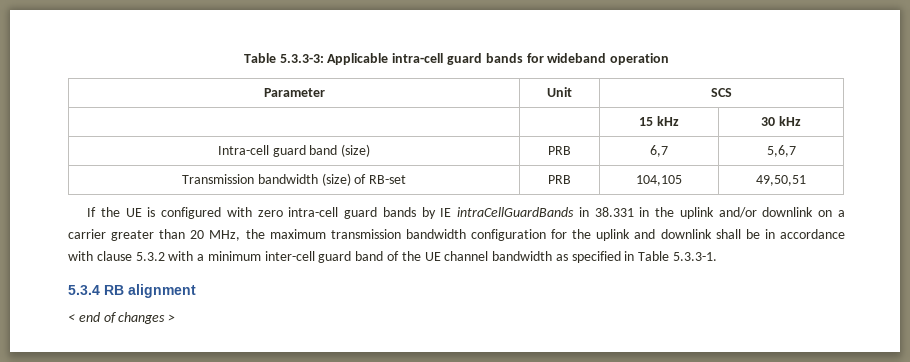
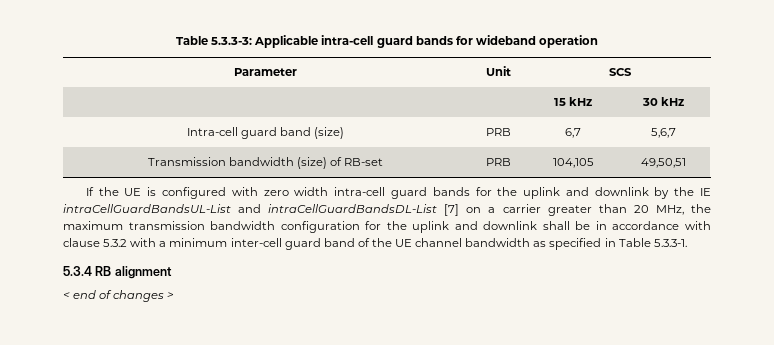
[288,207,814,219] intra-cell guard bands by IE intraCellGuardBands in 38.331 in the uplink and/or downlink -> [294,187,712,199] [63,204,460,216] width intra-cell guard bands for the uplink and downlink by the IE intraCellGuardBandsUL-List and intraCellGuardBandsDL-List [7]

